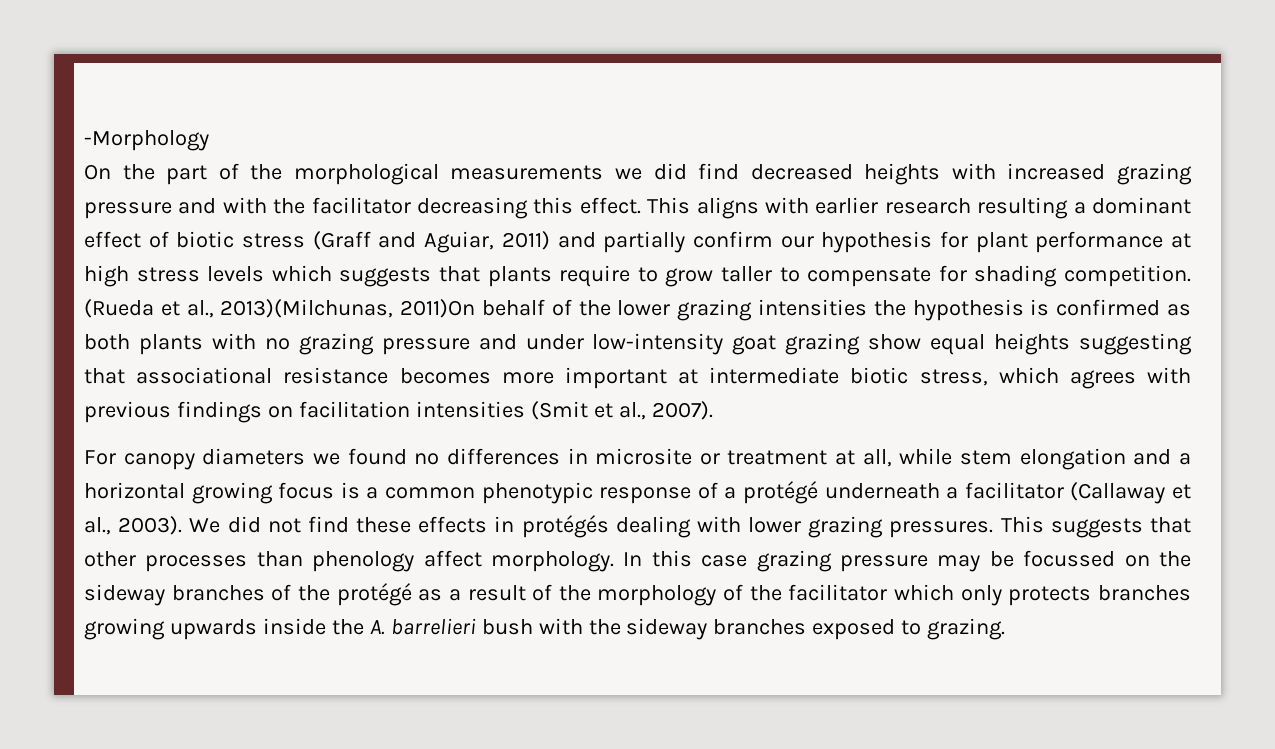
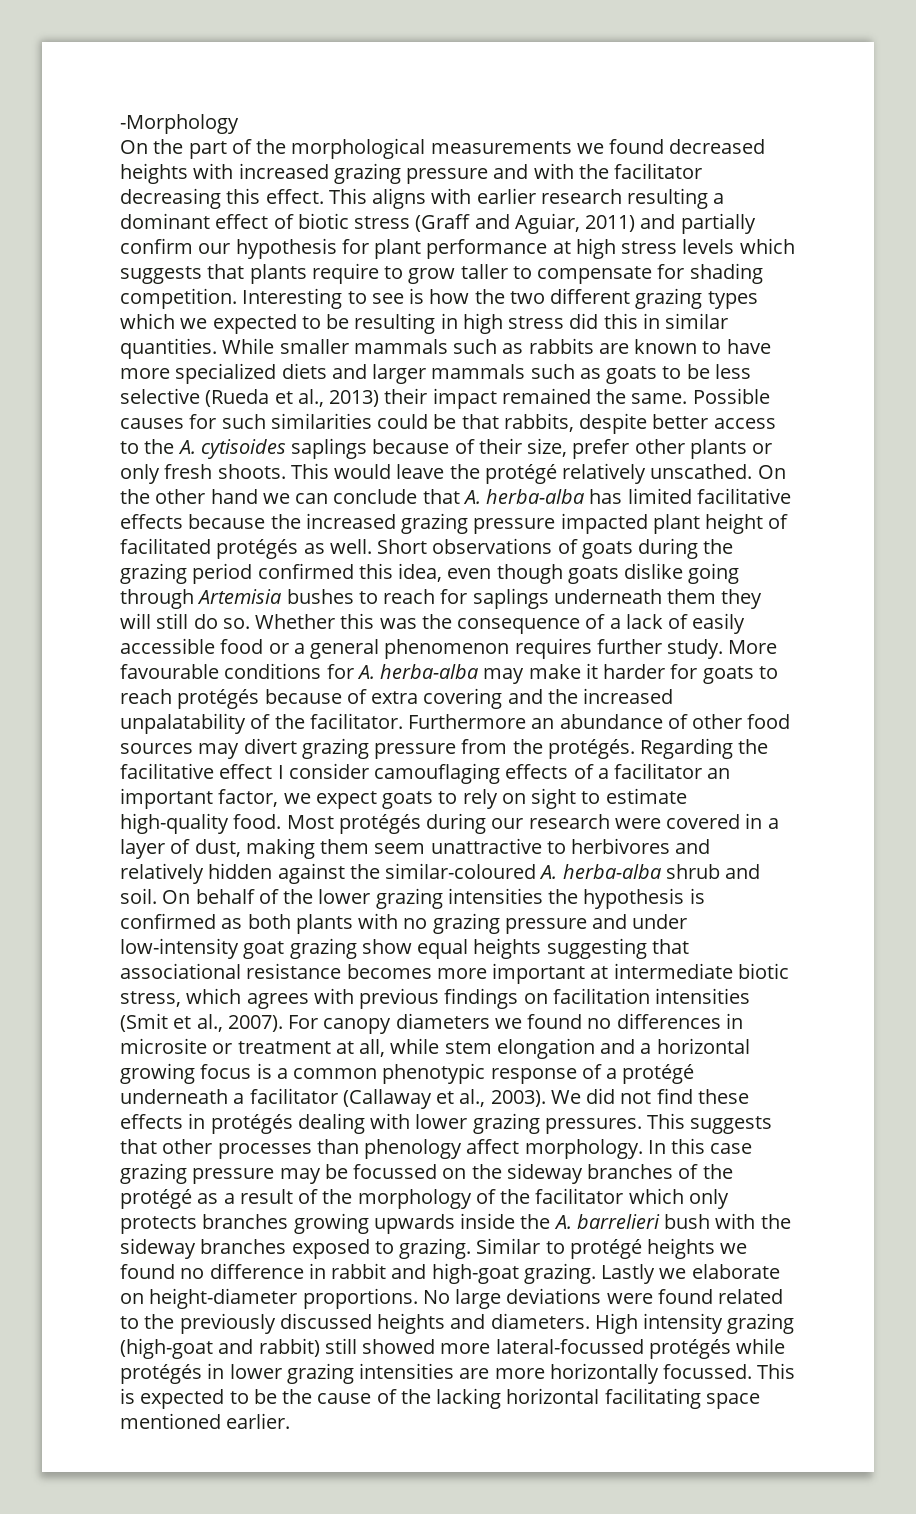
[653,163,740,180] did find -> [609,139,665,154] found
[84,299,476,318] (Rueda et al., 2013)(Milchunas, 2011)On -> [242,288,758,309] [120,313,729,334] [120,338,771,359] [120,363,751,384] [120,388,770,409] [120,413,776,434] [120,438,773,459] [120,463,786,484] [120,488,791,504] [120,513,789,534] [120,538,734,559] [120,563,740,584] [120,588,763,609] [120,613,746,634] [120,638,778,659] [120,663,778,684] [120,688,674,709] [120,713,791,734] [120,738,769,759] [120,763,731,784] [120,788,687,809] [120,813,779,834] [120,838,711,859] [120,863,761,884] [120,888,191,904] Interesting to see is how the two different grazing types which we expected to be resulting in high stress did this in similar quantities. While smaller mammals such as rabbits are known to have more specialized diets and larger mammals such as goats to be less selective (Rueda et al., 2013) their impact remained the same. Possible causes for such similarities could be that rabbits, despite better access to the A. cytisoides saplings because of their size, prefer other plants or only fresh shoots. This would leave the protégé relatively unscathed. On the other hand we can conclude that A. herba-alba has limited facilitative effects because the increased grazing pressure impacted plant height of facilitated protégés as well. Short observations of goats during the grazing period confirmed this idea, even though goats dislike going through Artemisia bushes to reach for saplings underneath them they will still do so. Whether this was the consequence of a lack of easily accessible food or a general phenomenon requires further study. More favourable conditions for A. herba-alba may make it harder for goats to reach protégés because of extra covering and the increased unpalatability of the facilitator. Furthermore an abundance of other food sources may divert grazing pressure from the protégés. Regarding the facilitative effect I consider camouflaging effects of a facilitator an important factor, we expect goats to rely on sight to estimate high-quality food. Most protégés during our research were covered in a layer of dust, making them seem unattractive to herbivores and relatively hidden against the similar-coloured A. herba-alba shrub and soil. On
(713, 410) // -> (283, 1023) none
(1006, 629) none -> [476,1238,748,1259] [120,1263,780,1284] [120,1288,784,1309] [120,1313,795,1334] [120,1338,786,1359] [120,1363,796,1384] [120,1388,760,1409] [120,1413,291,1429] Similar to protégé heights we found no difference in rabbit and high-goat grazing. Lastly we elaborate on height-diameter proportions. No large deviations were found related to the previously discussed heights and diameters. High intensity grazing (high-goat and rabbit) still showed more lateral-focussed protégés while protégés in lower grazing intensities are more horizontally focussed. This is expected to be the cause of the lacking horizontal facilitating space mentioned earlier.

